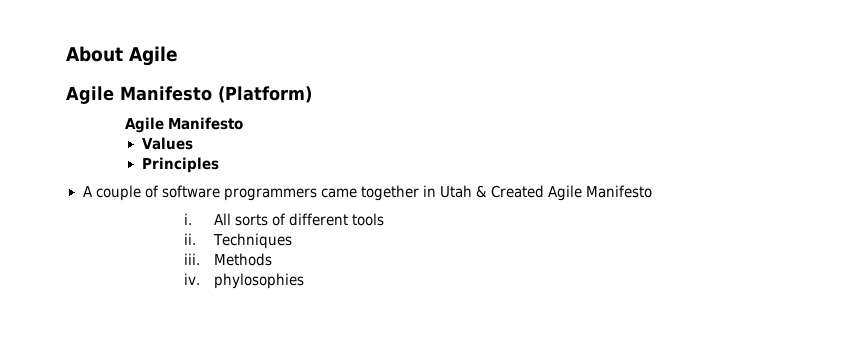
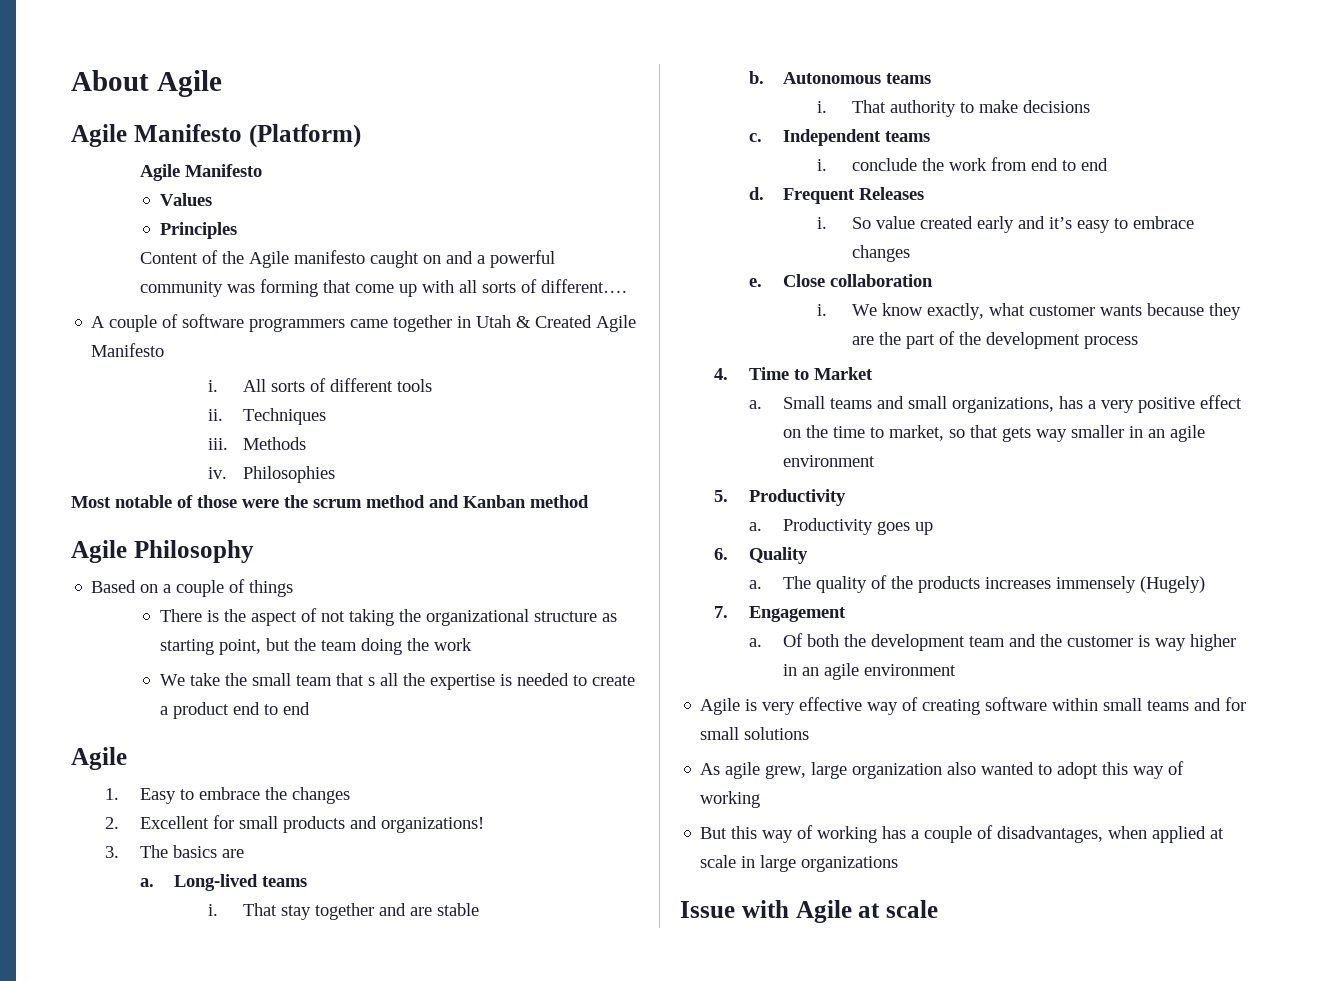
(219, 165) none -> [139,250,555,268] [139,279,627,297] // Content of the Agile manifesto caught on and a powerful community was forming that come up with all sorts of different….
[213,273,304,289] phylosophies -> [242,466,335,483] [71,495,589,508] [71,540,254,563] [91,579,294,597] [160,608,618,626] [160,638,473,655] [160,673,636,690] [160,702,311,719] [71,747,127,770] [105,787,350,804] [105,815,484,833] [105,845,244,858] [139,874,308,891] [208,903,479,920] [748,71,932,84] [817,100,1090,117] [748,129,931,146] [817,157,1108,171] [748,187,925,204] [817,216,1194,233] [851,245,910,262] [748,274,934,287] [817,303,1241,320] [851,331,1138,349] [714,367,873,380] [748,395,1243,413] [783,425,1206,442] [783,455,876,467] [714,489,846,506] [748,518,934,535] [714,547,808,564] [748,575,1206,593] [714,606,846,622] [748,633,1237,651] [783,663,957,680] [700,697,1247,715] [700,727,810,740] [700,761,1185,779] [700,791,761,808] [700,825,1225,843] [700,855,899,872] [680,900,938,923] Philosophies // Most notable of those were the scrum method and Kanban method // Agile Philosophy // Based on a couple of things // There is the aspect of not taking the organizational structure as starting point, but the team doing the work // We take the small team that s all the expertise is needed to create a product end to end // Agile // 1. Easy to embrace the changes // 2. Excellent for small products and organizations! // 3. The basics are // a. Long-lived teams // i. That stay together and are stable // b. Autonomous teams // i. That authority to make decisions // c. Independent teams // i. conclude the work from end to end // d. Frequent Releases // i. So value created early and it’s easy to embrace changes // e. Close collaboration // i. We know exactly, what customer wants because they are the part of the development process // 4. Time to Market // a. Small teams and small organizations, has a very positive effect on the time to market, so that gets way smaller in an agile environment // 5. Productivity // a. Productivity goes up // 6. Quality // a. The quality of the products increases immensely (Hugely) // 7. Engagement // a. Of both the development team and the customer is way higher in an agile environment // Agile is very effective way of creating software within small teams and for small solutions // As agile grew, large organization also wanted to adopt this way of working // But this way of working has a couple of disadvantages, when applied at scale in large organizations // Issue with Agile at scale

